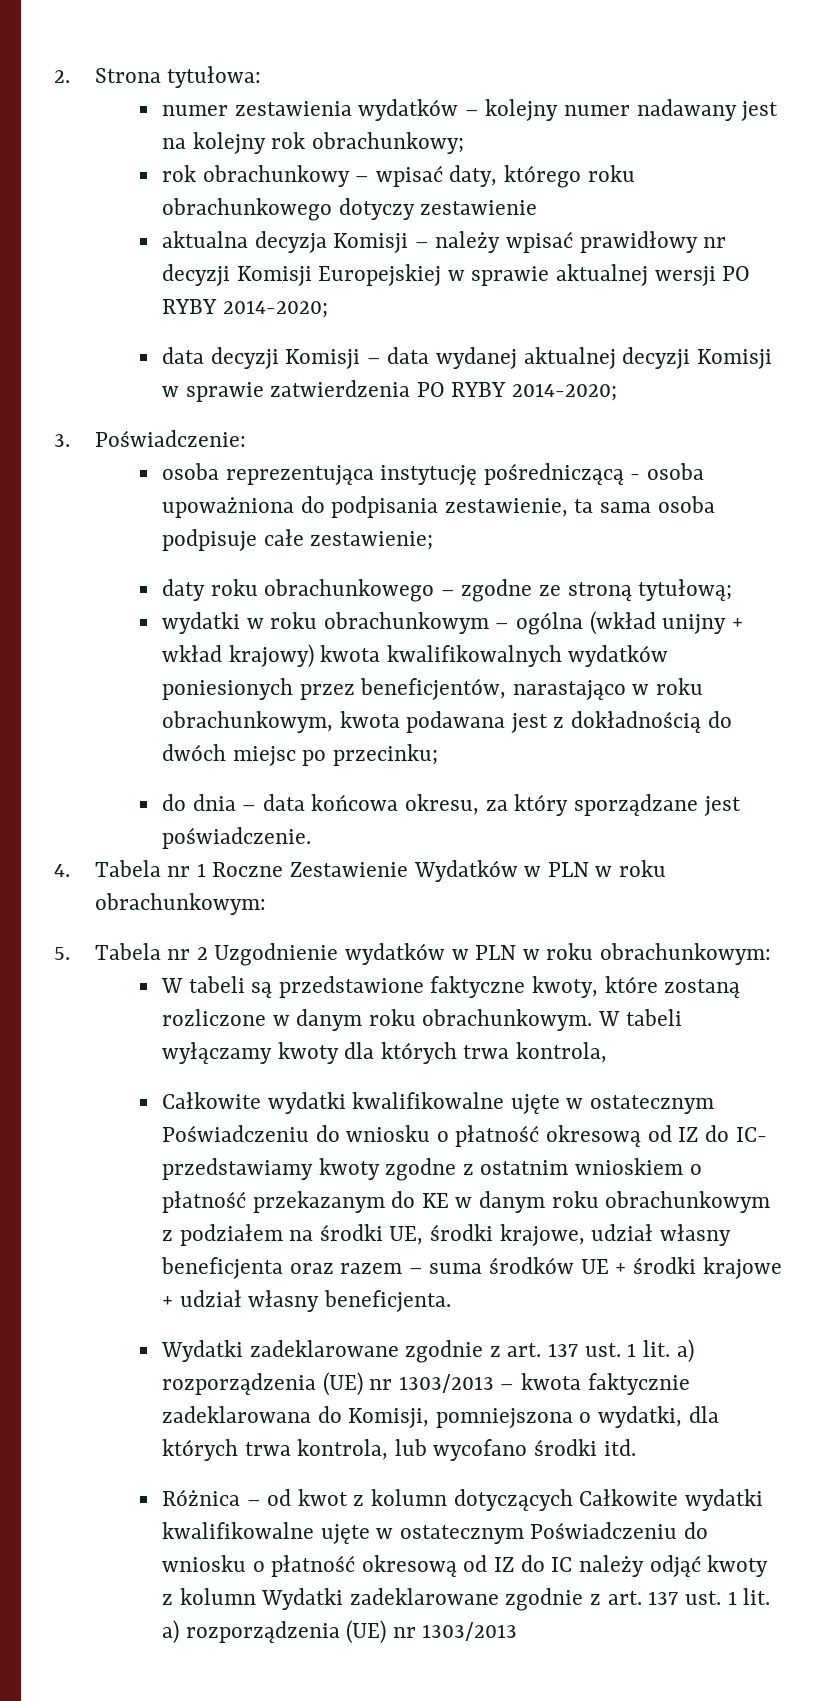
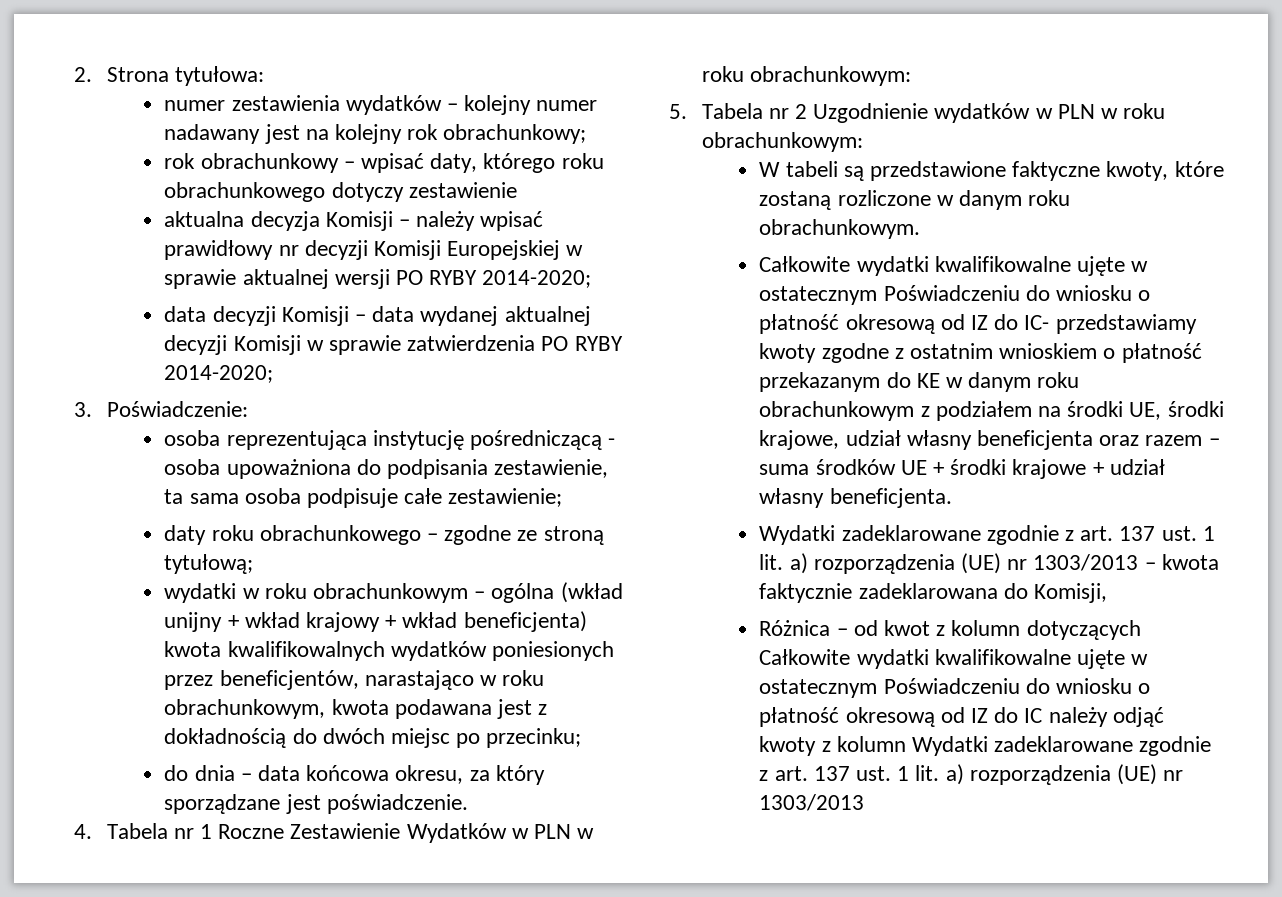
[228,644,314,668] krajowy) -> [306,611,587,632] krajowy + wkład beneficjenta)
[598,1009,682,1026] [162,1042,608,1064] W tabeli wyłączamy kwoty dla których trwa kontrola, -> (921, 229) none
[435,1406,719,1428] [162,1439,636,1461] pomniejszona o wydatki, dla których trwa kontrola, lub wycofano środki itd. -> (1108, 593) none

